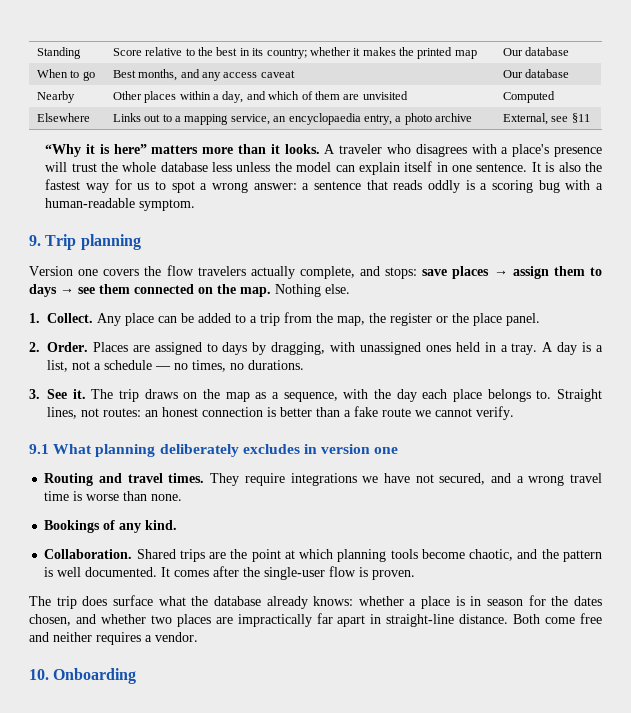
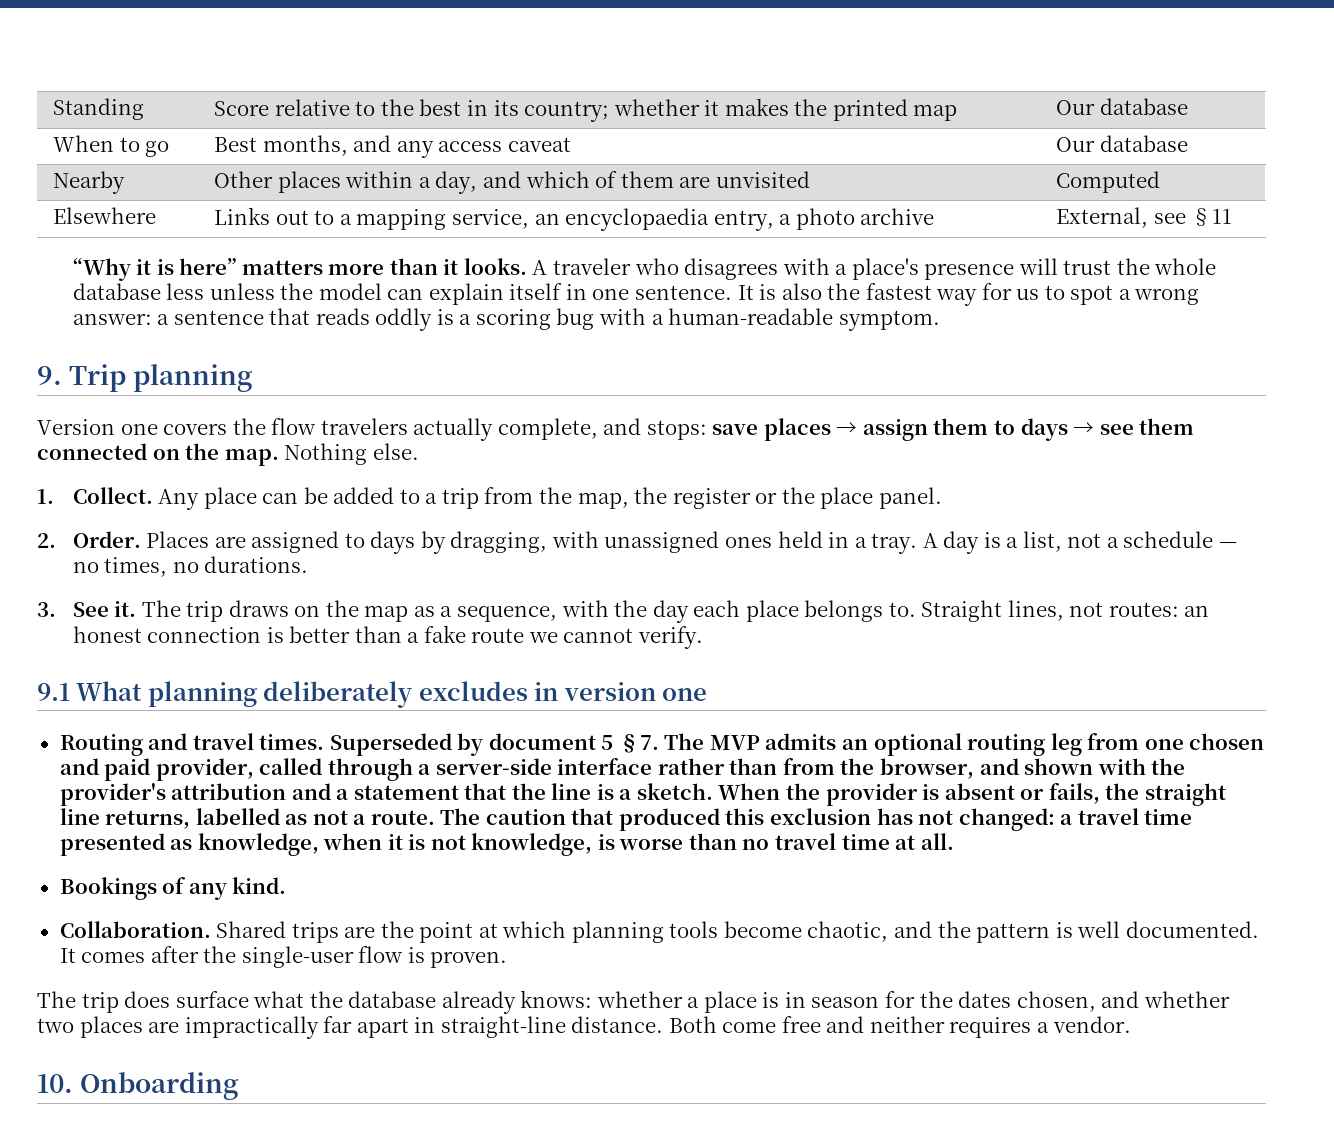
[210,473,603,486] [44,491,183,501] They require integrations we have not secured, and a wrong travel time is worse than none. -> [329,733,1265,756] [59,758,1186,781] [59,783,1226,806] [59,808,1193,831] [59,833,954,856] Superseded by document 5 §7. The MVP admits an optional routing leg from one chosen and paid provider, called through a server-side interface rather than from the browser, and shown with the provider's attribution and a statement that the line is a sketch. When the provider is absent or fails, the straight line returns, labelled as not a route. The caution that produced this exclusion has not changed: a travel time presented as knowledge, when it is not knowledge, is worse than no travel time at all.

